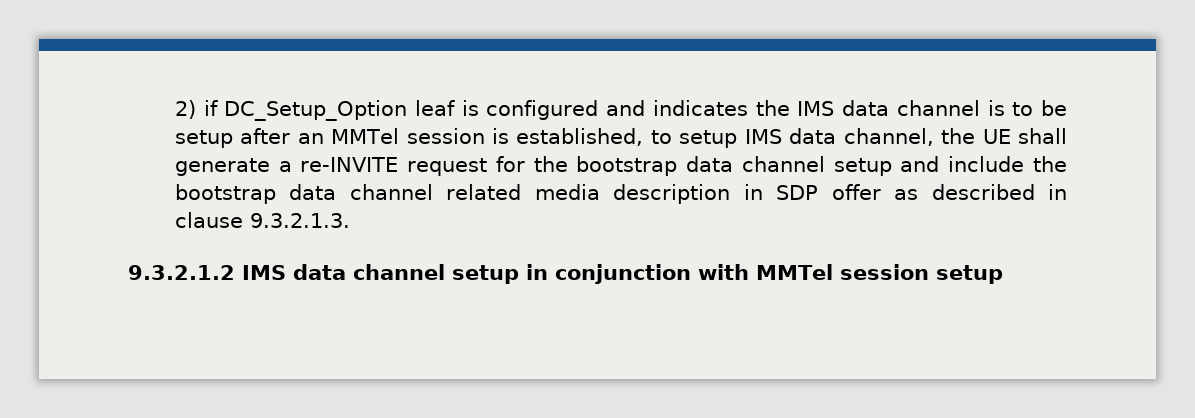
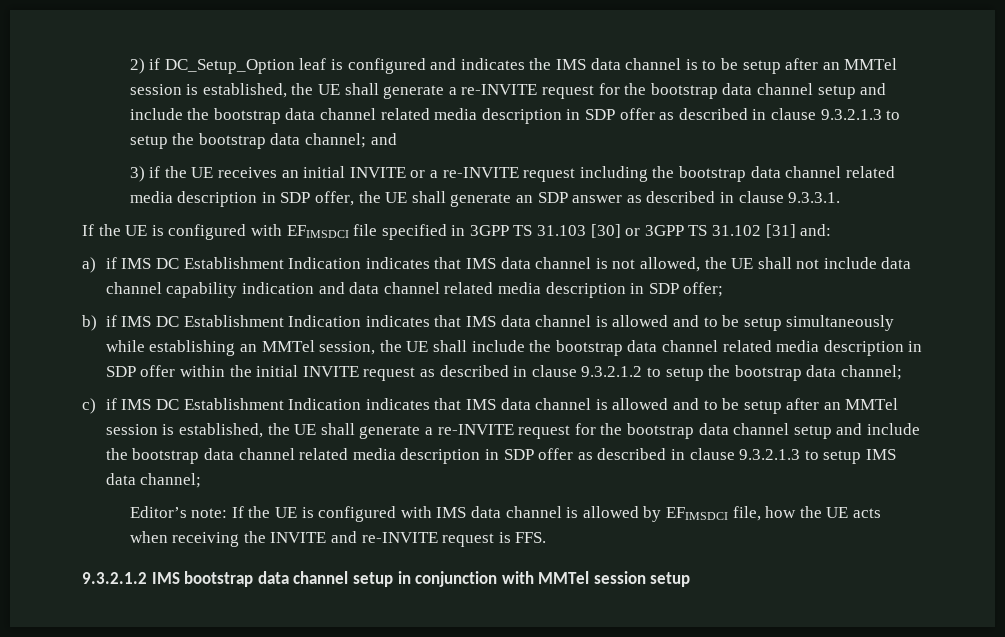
[650,128,934,148] to setup IMS data channel, -> (287, 90) none
[249,213,350,228] 9.3.2.1.3. -> [820,109,901,120] [129,133,397,149] [129,166,895,182] [129,191,841,207] [82,224,832,240] [82,257,912,273] [105,282,724,298] [82,315,895,331] [105,340,923,356] [105,365,902,381] [82,398,899,414] [105,423,920,439] [105,448,896,464] [105,473,202,488] [129,506,881,522] [129,531,547,547] 9.3.2.1.3 to setup the bootstrap data channel; and // 3) if the UE receives an initial INVITE or a re-INVITE request including the bootstrap data channel related media description in SDP offer, the UE shall generate an SDP answer as described in clause 9.3.3.1. // If the UE is configured with EFIMSDCI file specified in 3GPP TS 31.103 [30] or 3GPP TS 31.102 [31] and: // a) if IMS DC Establishment Indication indicates that IMS data channel is not allowed, the UE shall not include data channel capability indication and data channel related media description in SDP offer; // b) if IMS DC Establishment Indication indicates that IMS data channel is allowed and to be setup simultaneously while establishing an MMTel session, the UE shall include the bootstrap data channel related media description in SDP offer within the initial INVITE request as described in clause 9.3.2.1.2 to setup the bootstrap data channel; // c) if IMS DC Establishment Indication indicates that IMS data channel is allowed and to be setup after an MMTel session is established, the UE shall generate a re-INVITE request for the bootstrap data channel setup and include the bootstrap data channel related media description in SDP offer as described in clause 9.3.2.1.3 to setup IMS data channel; // Editor’s note: If the UE is configured with IMS data channel is allowed by EFIMSDCI file, how the UE acts when receiving the INVITE and re-INVITE request is FFS.
(286, 272) none -> [184,571,254,587] bootstrap

